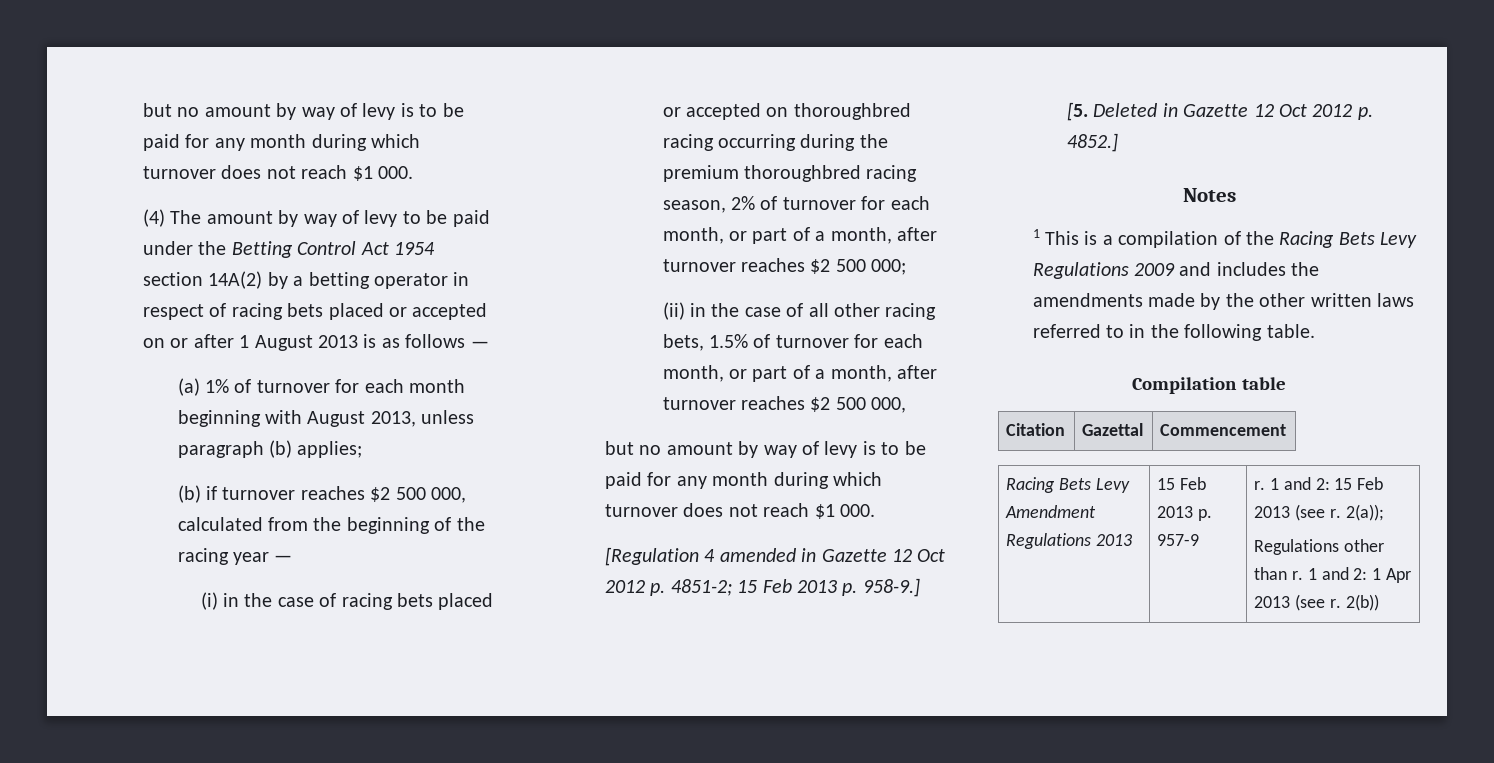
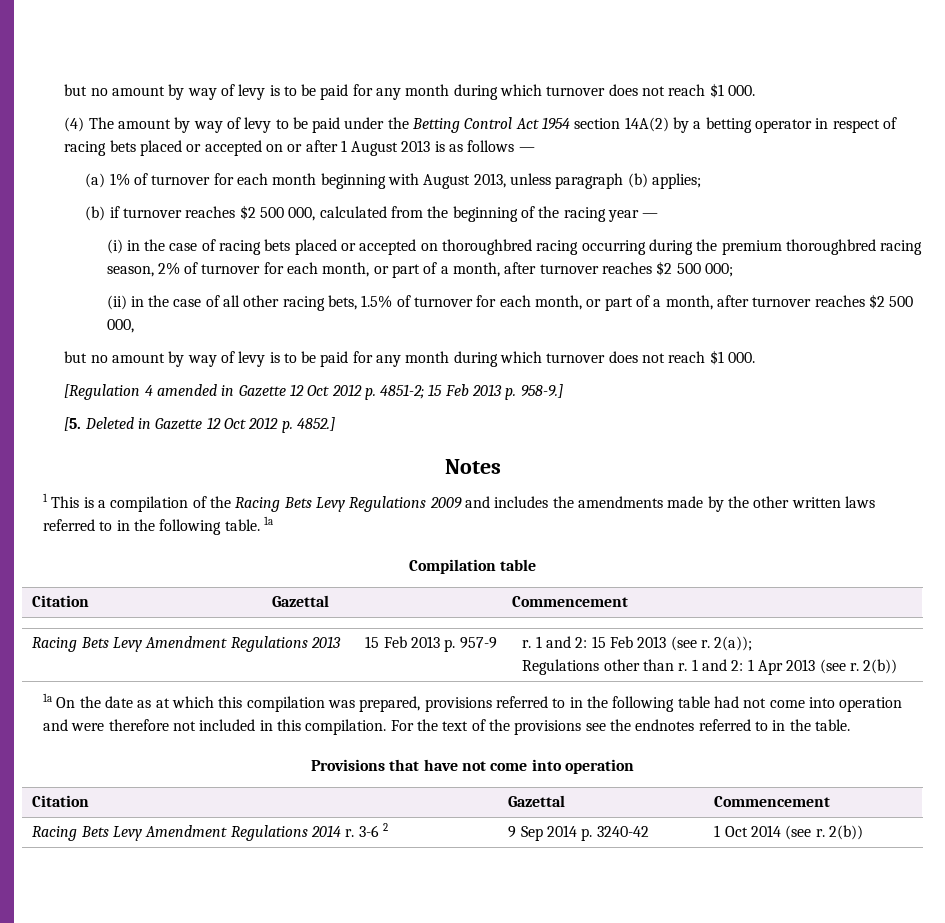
(1315, 331) none -> [264,516,274,525] 1a
(1379, 602) none -> [43,693,903,712] [43,719,850,735] [311,759,634,774] [32,795,90,807] [508,795,566,807] [714,796,831,807] [32,823,388,841] [508,825,649,841] [714,825,863,840] // 1a On the date as at which this compilation was prepared, provisions referred to in the following table had not come into operation and were therefore not included in this compilation. For the text of the provisions see the endnotes referred to in the table. // Provisions that have not come into operation // Citation | Gazettal | Commencement // Racing Bets Levy Amendment Regulations 2014 r. 3-6 2 | 9 Sep 2014 p. 3240-42 | 1 Oct 2014 (see r. 2(b))

